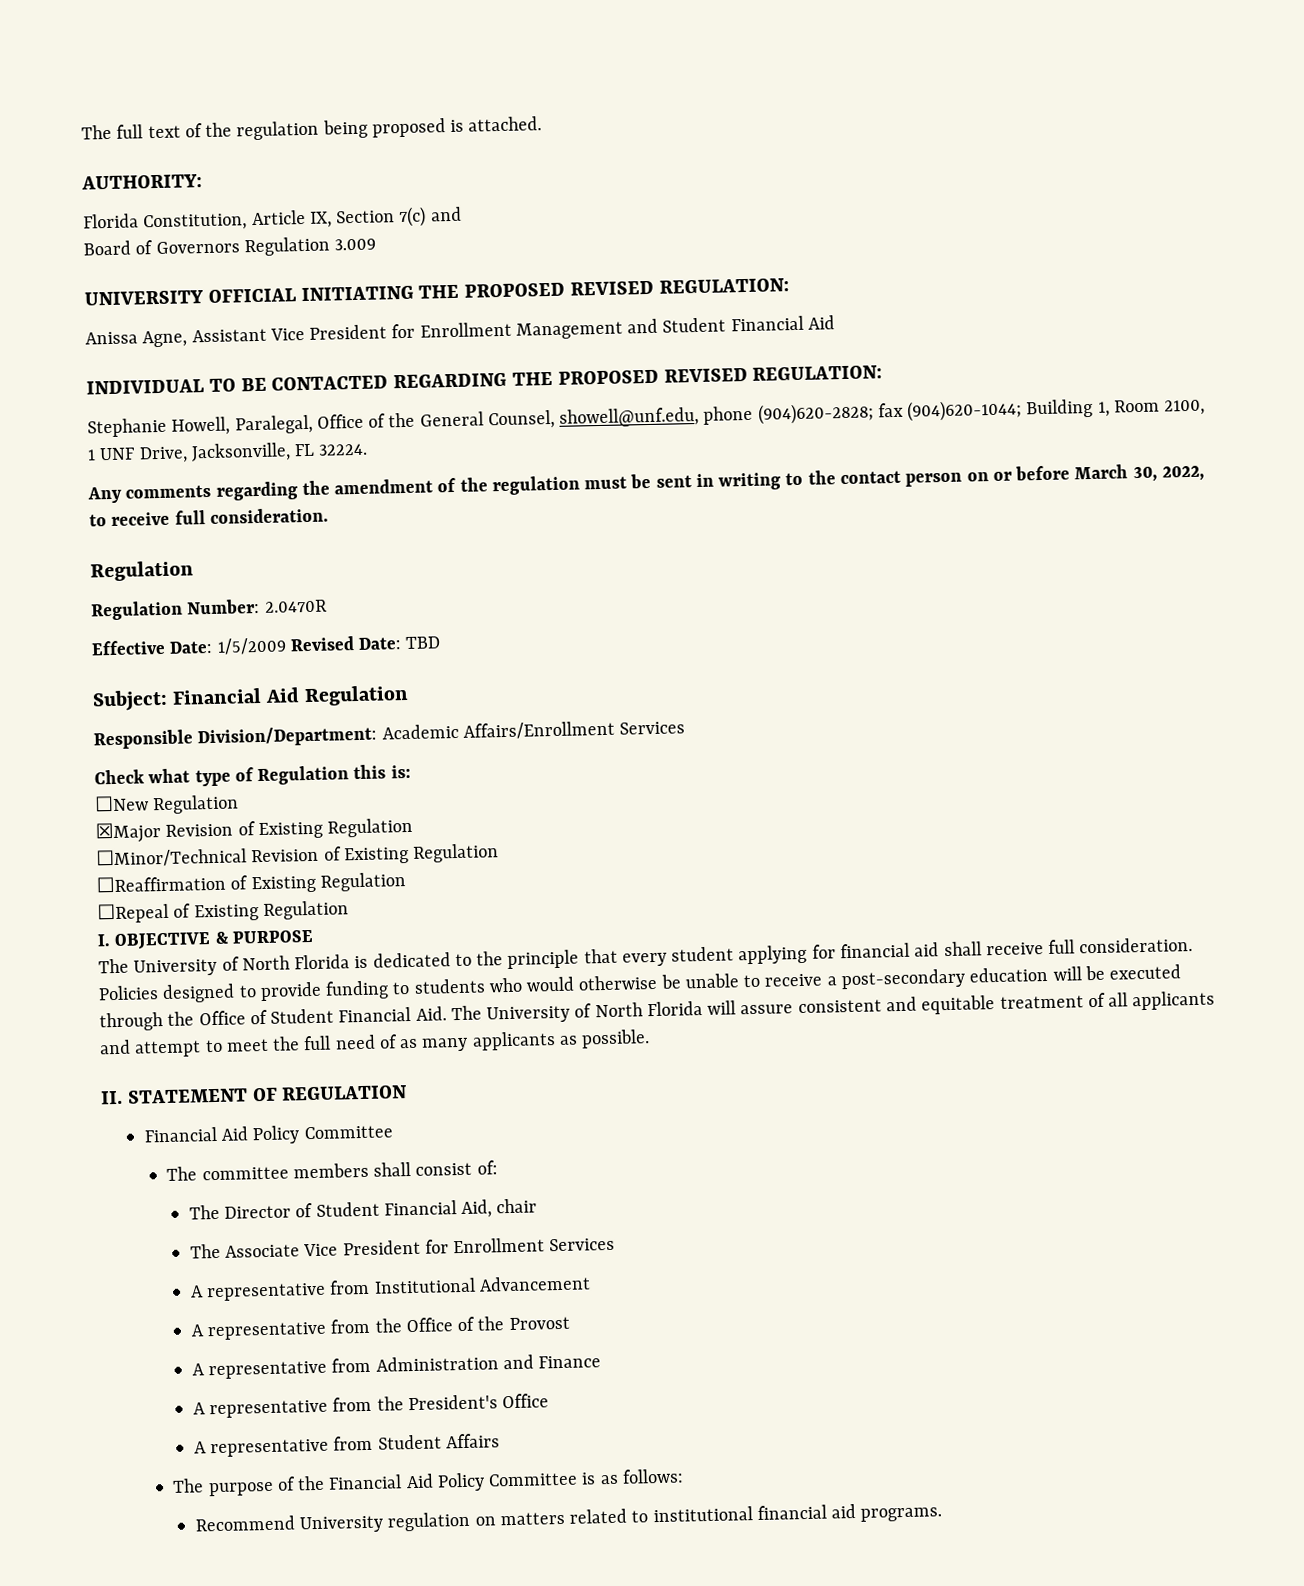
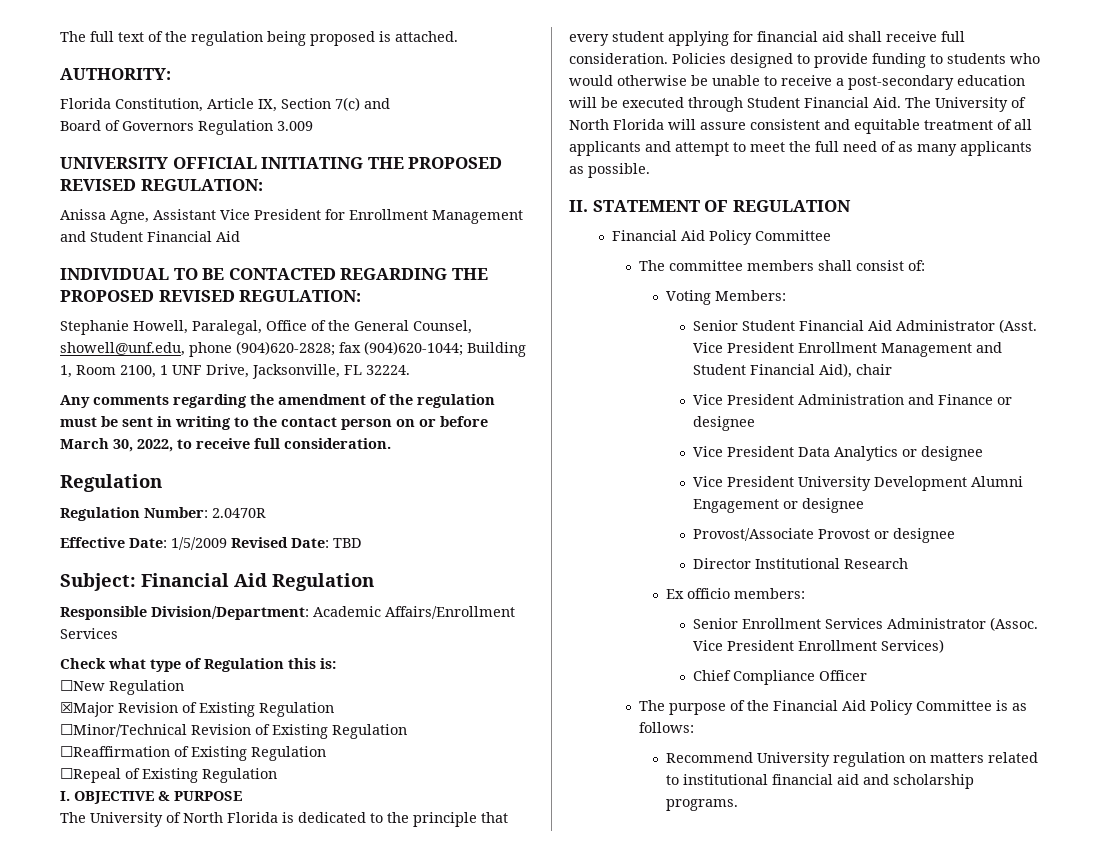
[167,1009,268,1026] the Office of -> (743, 104) none
[188,1198,538,1220] [189,1237,616,1259] [189,1275,591,1302] [190,1316,570,1341] [191,1354,602,1380] [192,1393,550,1419] [193,1433,500,1458] The Director of Student Financial Aid, chair // The Associate Vice President for Enrollment Services // A representative from Institutional Advancement // A representative from the Office of the Provost // A representative from Administration and Finance // A representative from the President's Office // A representative from Student Affairs -> [666,290,787,305] [693,319,1038,333] [693,342,1003,357] [693,363,893,378] [693,394,1013,405] [693,416,756,431] [693,446,984,461] [693,476,1024,491] [693,498,865,513] [693,528,956,543] [693,558,909,569] [666,588,806,599] [693,617,1039,631] [693,639,945,653] [693,670,868,685] Voting Members: // Senior Student Financial Aid Administrator (Asst. Vice President Enrollment Management and Student Financial Aid), chair // Vice President Administration and Finance or designee // Vice President Data Analytics or designee // Vice President University Development Alumni Engagement or designee // Provost/Associate Provost or designee // Director Institutional Research // Ex officio members: // Senior Enrollment Services Administrator (Assoc. Vice President Enrollment Services) // Chief Compliance Officer
(857, 1511) none -> [863,774,975,789] and scholarship

